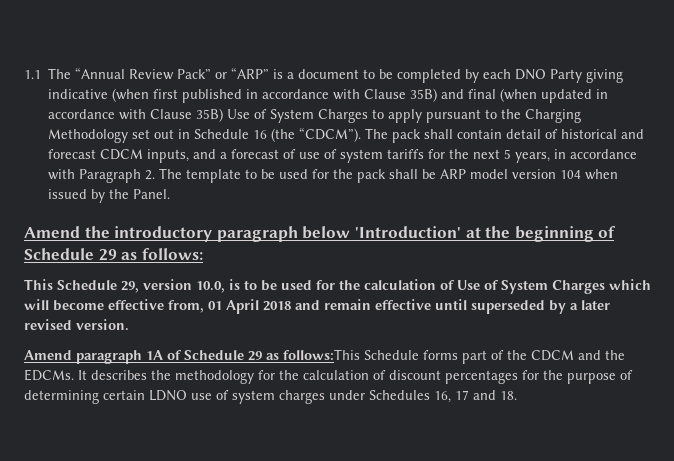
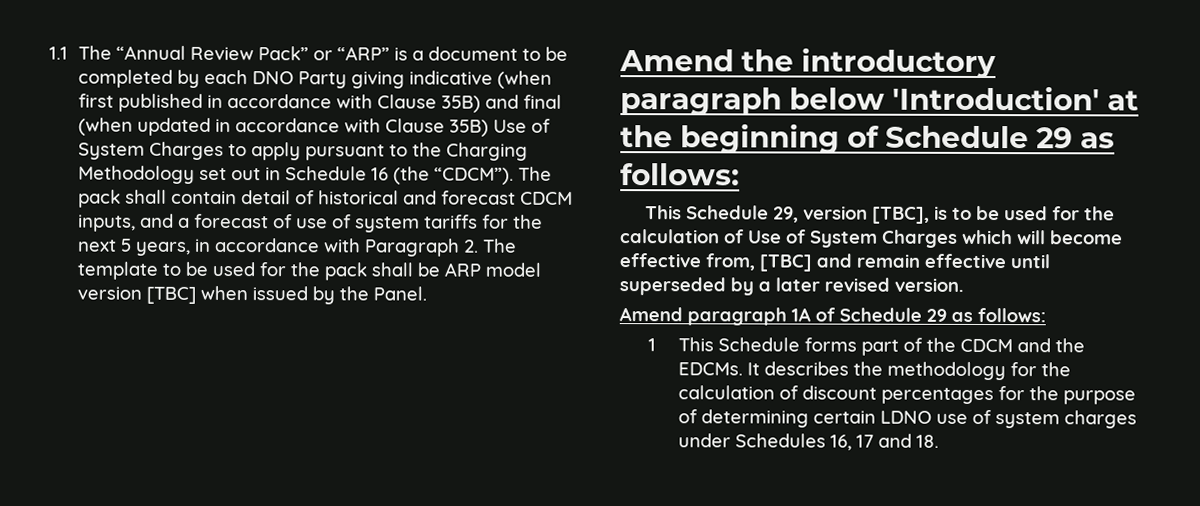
[560,170,582,179] 104 -> [146,286,197,304] [TBC]
[196,281,225,293] 10.0, -> [872,206,931,224] [TBC],
[208,299,291,314] 01 April 2018 -> [759,254,812,272] [TBC]
[283,349,360,360] follows:This -> [977,307,1046,323] [648,337,714,352] follows: // 1 This

